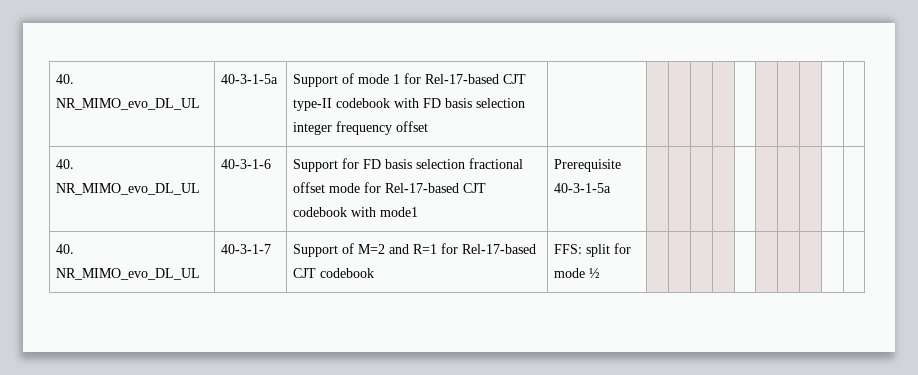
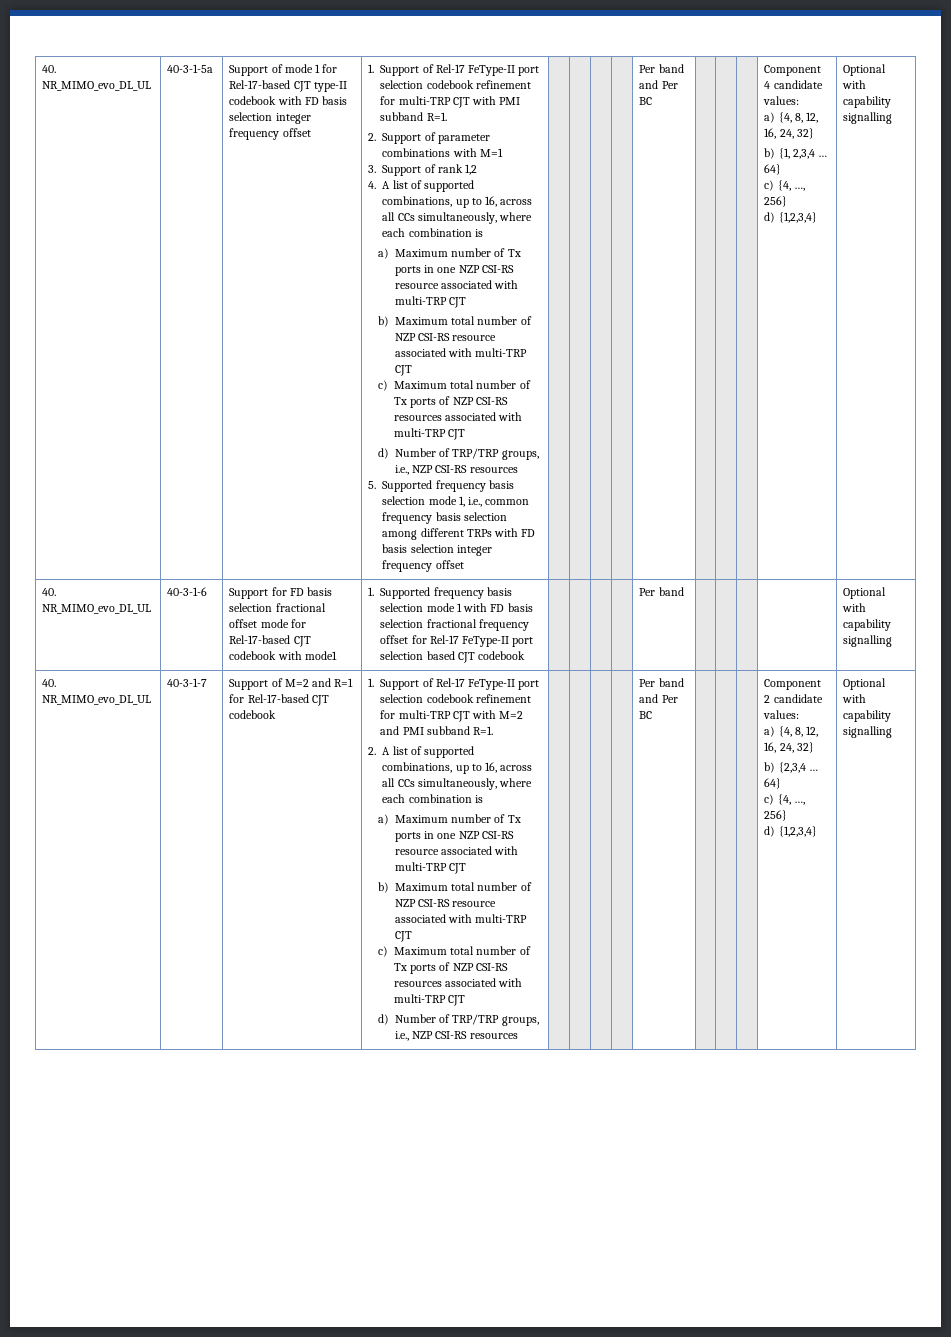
(429, 126) | | | | | | | | | | -> [368,64,540,76] [380,80,531,89] [380,96,521,108] [380,112,447,121] [368,132,490,144] [382,148,503,157] [368,164,478,176] [368,180,475,192] [382,196,533,208] [382,212,533,224] [382,228,483,237] [378,248,521,259] [395,265,514,276] [395,280,519,289] [395,296,467,308] [378,316,532,327] [395,333,497,341] [395,348,528,357] [395,365,413,376] [378,380,531,391] [394,396,508,408] [394,412,523,421] [394,428,466,440] [378,448,539,460] [395,465,518,475] [368,480,514,492] [382,496,530,507] [382,512,507,524] [382,528,536,540] [382,544,492,556] [382,560,464,572] [639,64,684,73] [639,80,678,89] [639,97,653,105] [764,65,822,76] [764,80,823,89] [763,96,800,105] [764,112,819,123] [764,128,814,139] [764,148,828,159] [764,164,782,175] [764,180,805,191] [764,196,788,207] [764,212,817,223] [843,64,887,76] [842,80,867,89] [843,96,892,108] [843,112,893,124] 1. Support of Rel-17 FeType-II port selection codebook refinement for multi-TRP CJT with PMI subband R=1. // 2. Support of parameter combinations with M=1 // 3. Support of rank 1,2 // 4. A list of supported combinations, up to 16, across all CCs simultaneously, where each combination is // a) Maximum number of Tx ports in one NZP CSI-RS resource associated with multi-TRP CJT // b) Maximum total number of NZP CSI-RS resource associated with multi-TRP CJT // c) Maximum total number of Tx ports of NZP CSI-RS resources associated with multi-TRP CJT // d) Number of TRP/TRP groups, i.e., NZP CSI-RS resources // 5. Supported frequency basis selection mode 1, i.e., common frequency basis selection among different TRPs with FD basis selection integer frequency offset | | | | | Per band and Per BC | | | | Component 4 candidate values: // a) {4, 8, 12, 16, 24, 32} // b) {1, 2,3,4 … 64} // c) {4, …, 256} // d) {1,2,3,4} | Optional with capability signalling
[554,159,622,172] [554,183,612,193] Prerequisite 40-3-1-5a | | | | | | | | | | -> [368,587,512,599] [380,603,533,612] [380,619,529,631] [380,635,534,647] [380,651,526,663] [639,587,684,596] [843,587,887,599] [842,603,867,612] [843,619,892,631] [843,635,893,647] 1. Supported frequency basis selection mode 1 with FD basis selection fractional frequency offset for Rel-17 FeType-II port selection based CJT codebook | | | | | Per band | | | | | Optional with capability signalling
[554,243,632,257] [554,268,601,278] FFS: split for mode ½ | | | | | | | | | | -> [368,678,540,690] [380,694,531,703] [380,710,524,722] [380,726,494,735] [368,746,475,758] [382,762,533,774] [382,778,533,790] [382,794,483,803] [378,814,521,825] [395,831,514,842] [395,846,519,855] [395,862,467,874] [378,882,532,893] [395,899,497,907] [395,914,528,923] [395,931,413,942] [378,946,531,957] [394,962,508,974] [394,978,523,987] [394,994,466,1006] [378,1014,539,1026] [395,1031,518,1041] [639,678,684,687] [639,694,678,703] [639,711,653,719] [764,679,822,690] [764,694,823,703] [763,710,800,719] [764,726,819,737] [764,742,814,753] [764,762,818,773] [764,778,782,789] [764,794,805,805] [764,810,788,821] [764,826,817,837] [843,678,887,690] [842,694,867,703] [843,710,892,722] [843,726,893,738] 1. Support of Rel-17 FeType-II port selection codebook refinement for multi-TRP CJT with M=2 and PMI subband R=1. // 2. A list of supported combinations, up to 16, across all CCs simultaneously, where each combination is // a) Maximum number of Tx ports in one NZP CSI-RS resource associated with multi-TRP CJT // b) Maximum total number of NZP CSI-RS resource associated with multi-TRP CJT // c) Maximum total number of Tx ports of NZP CSI-RS resources associated with multi-TRP CJT // d) Number of TRP/TRP groups, i.e., NZP CSI-RS resources | | | | | Per band and Per BC | | | | Component 2 candidate values: // a) {4, 8, 12, 16, 24, 32} // b) {2,3,4 … 64} // c) {4, …, 256} // d) {1,2,3,4} | Optional with capability signalling

